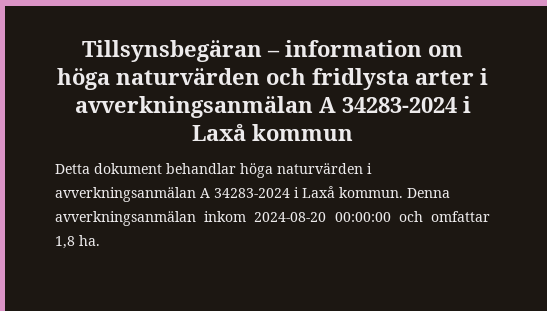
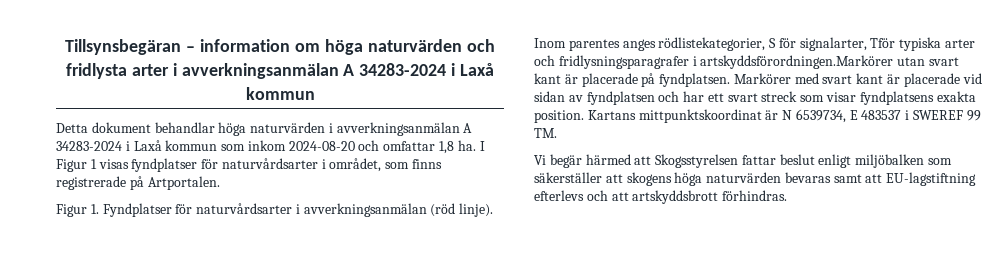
[339,187,450,198] [55,211,196,226] kommun. Denna avverkningsanmälan -> [165,140,246,151] kommun som
[334,212,391,222] 00:00:00 -> (355, 146) none
(100, 240) none -> [479,141,485,151] [56,158,443,172] [56,176,220,190] [56,203,494,217] [534,37,976,51] [534,55,959,69] [534,73,982,87] [534,91,976,105] [534,109,981,123] [534,128,557,138] [534,154,953,168] [534,172,977,186] [534,190,788,204] I Figur 1 visas fyndplatser för naturvårdsarter i området, som finns registrerade på Artportalen. // Figur 1. Fyndplatser för naturvårdsarter i avverkningsanmälan (röd linje). Inom parentes anges rödlistekategorier, S för signalarter, Tför typiska arter och fridlysningsparagrafer i artskyddsförordningen.Markörer utan svart kant är placerade på fyndplatsen. Markörer med svart kant är placerade vid sidan av fyndplatsen och har ett svart streck som visar fyndplatsens exakta position. Kartans mittpunktskoordinat är N 6539734, E 483537 i SWEREF 99 TM. // Vi begär härmed att Skogsstyrelsen fattar beslut enligt miljöbalken som säkerställer att skogens höga naturvärden bevaras samt att EU-lagstiftning efterlevs och att artskyddsbrott förhindras.

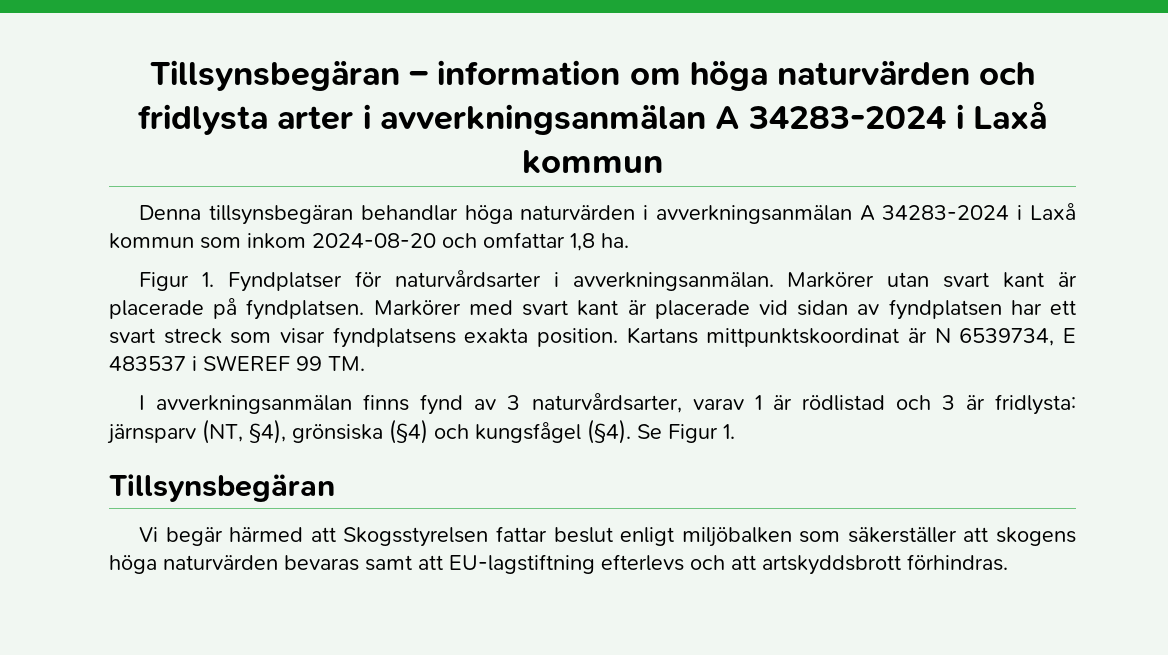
[56,122,151,133] Detta dokument -> [139,205,353,225] Denna tillsynsbegäran
[479,141,485,151] [56,158,443,172] [56,176,220,190] I Figur 1 visas fyndplatser för naturvårdsarter i området, som finns registrerade på Artportalen. -> (629, 240) none
[303,203,494,217] [534,37,976,51] [534,55,894,69] avverkningsanmälan (röd linje). Inom parentes anges rödlistekategorier, S för signalarter, Tför typiska arter och fridlysningsparagrafer i artskyddsförordningen.Markörer -> [572,272,875,291] avverkningsanmälan. Markörer
[658,91,680,102] och -> (1002, 309) none
(557, 133) none -> [139,393,1076,415] [107,419,735,444] [109,474,335,502] // I avverkningsanmälan finns fynd av 3 naturvårdsarter, varav 1 är rödlistad och 3 är fridlysta: järnsparv (NT, §4), grönsiska (§4) och kungsfågel (§4). Se Figur 1. // Tillsynsbegäran

